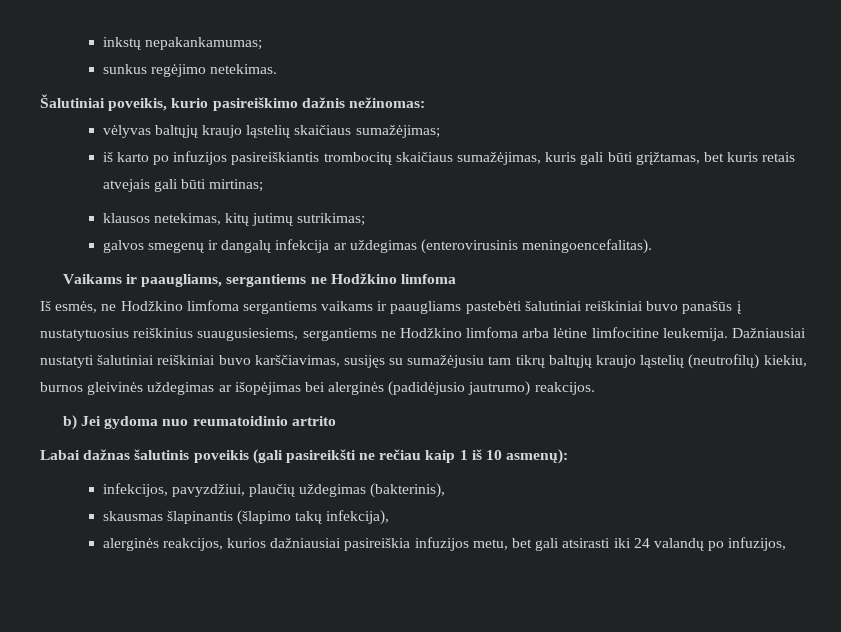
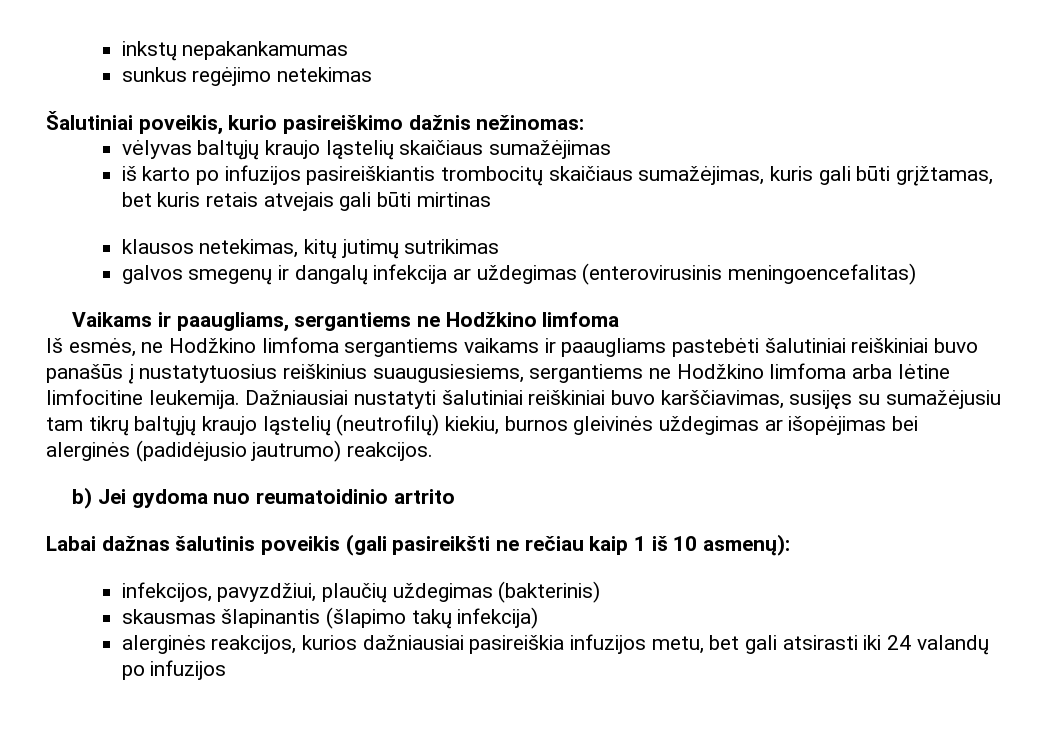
[144,37,262,50] nepakankamumas; -> [182,41,349,60] nepakankamumas
[210,64,278,74] netekimas. -> [276,67,372,82] netekimas
[355,125,440,138] sumažėjimas; -> [488,140,611,159] sumažėjimas
[209,179,264,192] mirtinas; -> [416,192,491,207] mirtinas
[297,213,366,226] sutrikimas; -> [404,239,500,254] sutrikimas
[522,239,653,254] meningoencefalitas). -> [727,263,916,285] meningoencefalitas)
[370,483,446,498] (bakterinis), -> [498,581,601,603] (bakterinis)
[326,510,390,525] infekcija), -> [457,607,539,629] infekcija)
[728,537,787,551] infuzijos, -> [150,660,227,680] infuzijos

